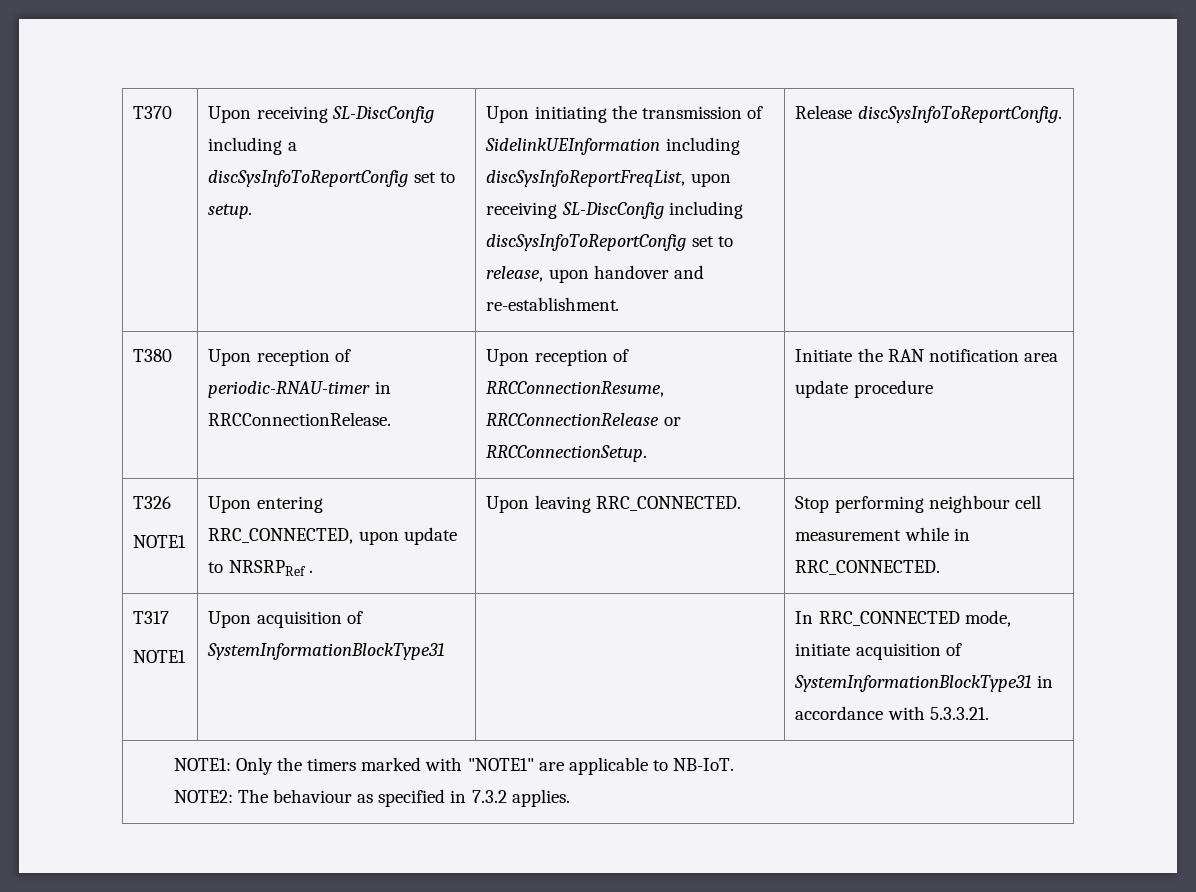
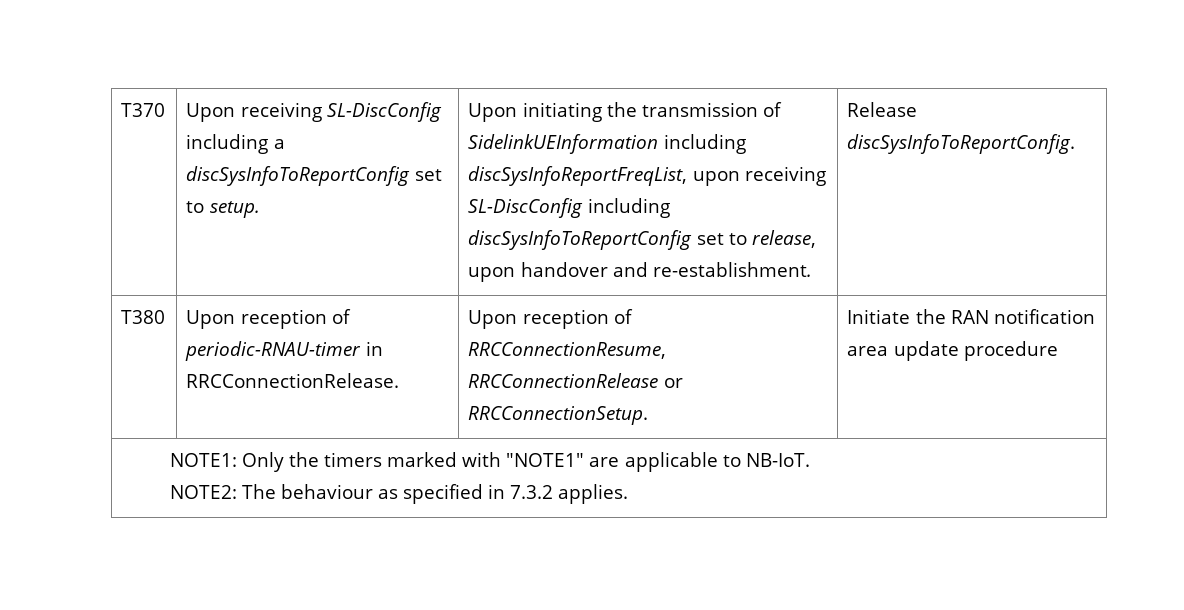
[133,496,172,509] [133,535,187,548] [208,496,323,513] [208,527,457,545] [208,560,313,576] [486,495,741,513] [795,495,1041,513] [795,527,970,541] [795,560,941,575] [133,611,170,624] [133,650,187,663] [208,611,363,628] [207,643,445,660] [795,610,1011,627] [795,643,962,660] [794,675,1053,692] [795,706,989,720] // T326 // NOTE1 | Upon entering RRC_CONNECTED, upon update to NRSRPRef . | Upon leaving RRC_CONNECTED. | Stop performing neighbour cell measurement while in RRC_CONNECTED. // T317 // NOTE1 | Upon acquisition of SystemInformationBlockType31 | | In RRC_CONNECTED mode, initiate acquisition of SystemInformationBlockType31 in accordance with 5.3.3.21. -> (1058, 351) none

